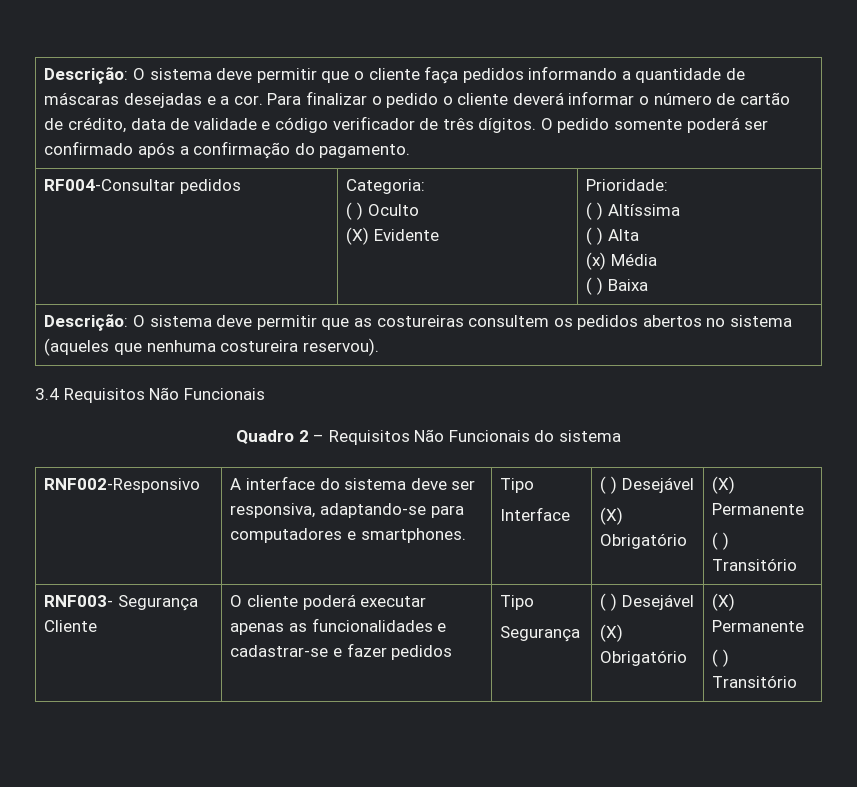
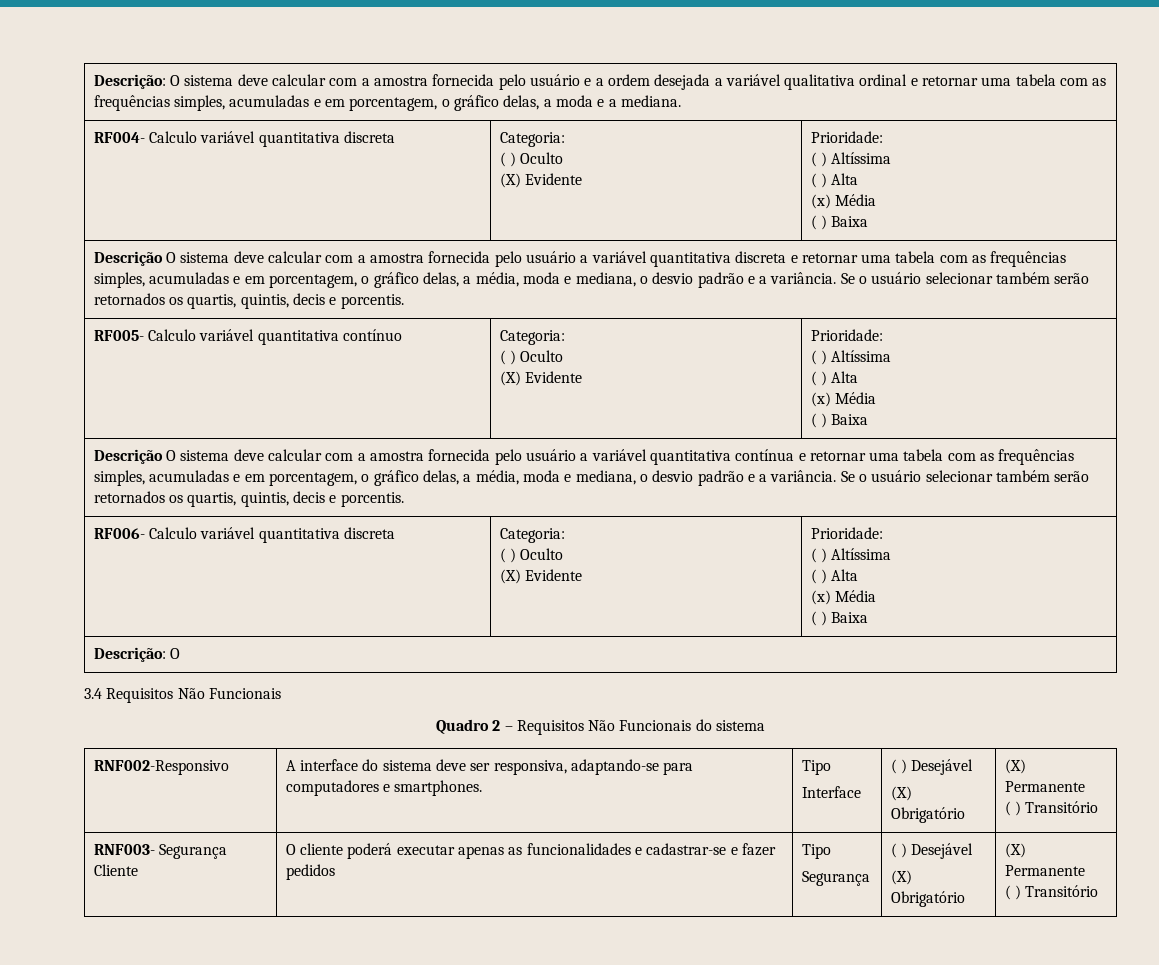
[44,66,746,84] [44,91,790,108] [44,116,769,133] [44,141,411,159] [44,179,241,194] Descrição: O sistema deve permitir que o cliente faça pedidos informando a quantidade de máscaras desejadas e a cor. Para finalizar o pedido o cliente deverá informar o número de cartão de crédito, data de validade e código verificador de três dígitos. O pedido somente poderá ser confirmado após a confirmação do pagamento. // RF004-Consultar pedidos -> [93,74,1107,90] [93,95,681,111] [93,131,396,147] [499,132,565,147] [499,152,564,167] [499,173,583,188] [810,131,883,143] [810,152,892,167] [810,173,859,188] [810,194,877,209] [810,215,869,230] [93,251,1067,267] [93,272,1090,288] [93,293,404,309] [93,329,403,345] [499,330,565,345] [499,350,564,365] [499,371,583,386] [810,329,883,341] [810,350,892,365] [810,371,859,386] [810,392,877,407] [810,413,869,428] [93,449,1075,465] [93,470,1090,486] [93,491,404,507] [93,527,396,543] Descrição: O sistema deve calcular com a amostra fornecida pelo usuário e a ordem desejada a variável qualitativa ordinal e retornar uma tabela com as frequências simples, acumuladas e em porcentagem, o gráfico delas, a moda e a mediana. // RF004- Calculo variável quantitativa discreta | Categoria: // ( ) Oculto // (X) Evidente | Prioridade: // ( ) Altíssima // ( ) Alta // (x) Média // ( ) Baixa // Descrição O sistema deve calcular com a amostra fornecida pelo usuário a variável quantitativa discreta e retornar uma tabela com as frequências simples, acumuladas e em porcentagem, o gráfico delas, a média, moda e mediana, o desvio padrão e a variância. Se o usuário selecionar também serão retornados os quartis, quintis, decis e porcentis. // RF005- Calculo variável quantitativa contínuo | Categoria: // ( ) Oculto // (X) Evidente | Prioridade: // ( ) Altíssima // ( ) Alta // (x) Média // ( ) Baixa // Descrição O sistema deve calcular com a amostra fornecida pelo usuário a variável quantitativa contínua e retornar uma tabela com as frequências simples, acumuladas e em porcentagem, o gráfico delas, a média, moda e mediana, o desvio padrão e a variância. Se o usuário selecionar também serão retornados os quartis, quintis, decis e porcentis. // RF006- Calculo variável quantitativa discreta
[149,315,793,330] [44,338,379,356] sistema deve permitir que as costureiras consultem os pedidos abertos no sistema (aqueles que nenhuma costureira reservou). -> (181, 653) none

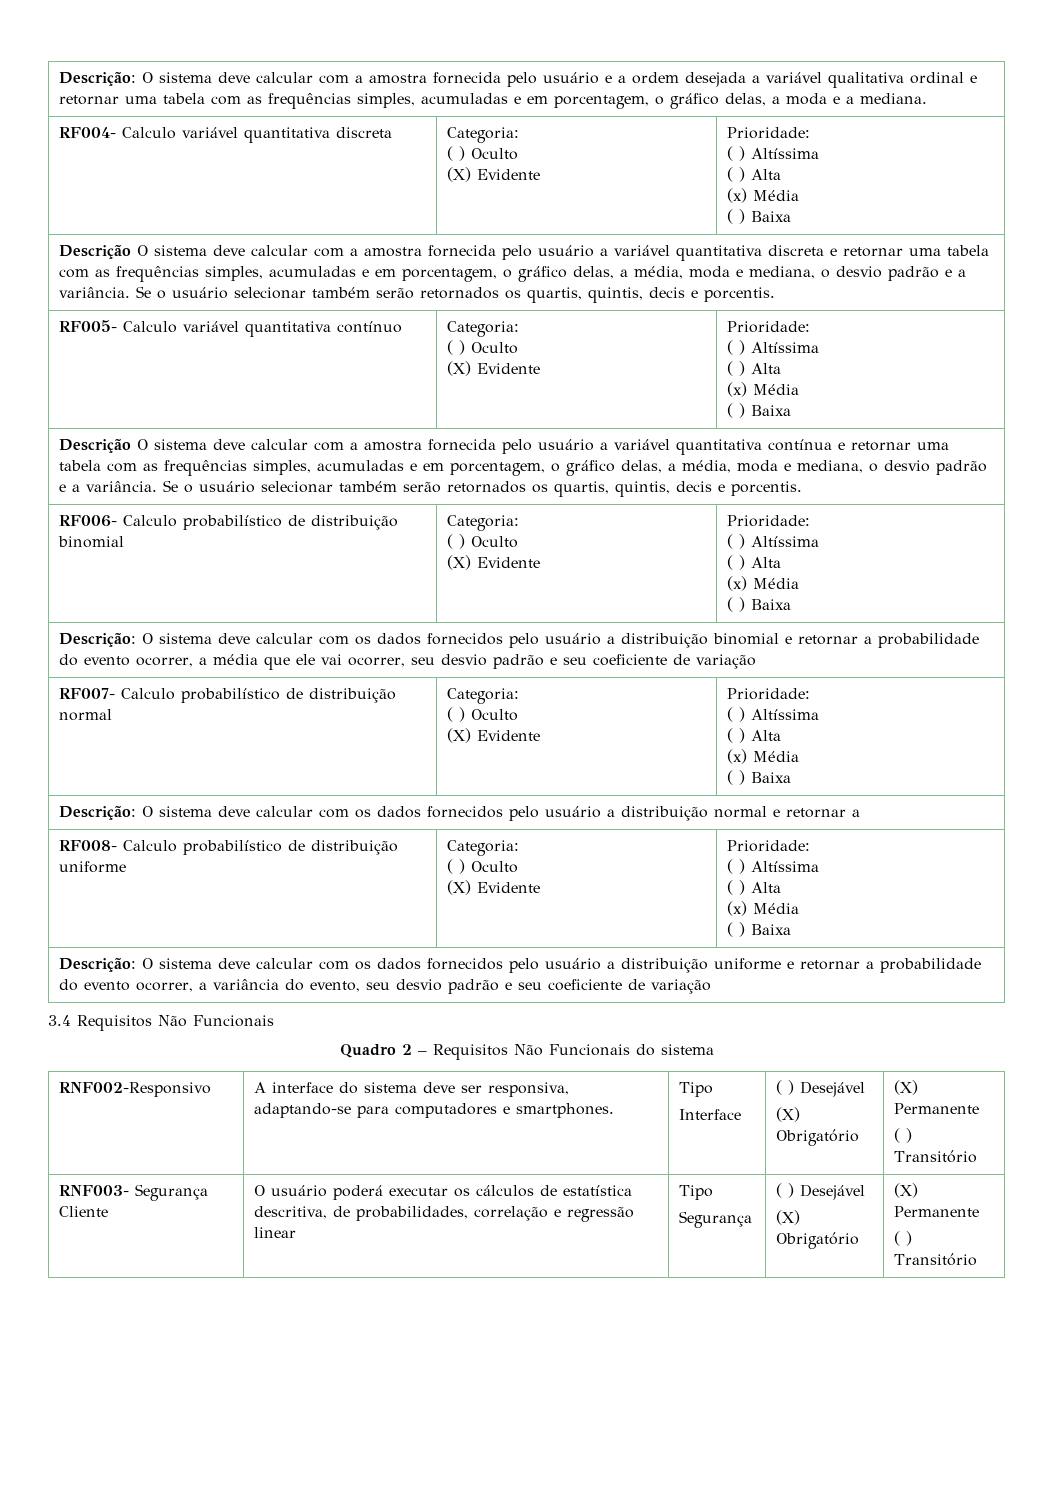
[200,527,396,543] variável quantitativa discreta -> [183,515,399,530] [58,536,125,548] probabilístico de distribuição binomial
(181, 653) none -> [159,633,980,648] [59,654,757,670] [59,688,397,703] [59,709,113,721] [447,688,520,704] [447,707,519,722] [447,728,541,743] [727,688,811,700] [727,707,820,722] [727,728,782,743] [727,749,800,764] [727,770,792,785] [59,805,861,821] [59,840,399,855] [59,861,127,873] [447,840,520,856] [447,859,519,874] [447,880,541,895] [727,840,811,852] [727,859,820,874] [727,880,782,895] [727,901,800,916] [727,922,792,937] [59,957,982,973] [59,979,712,994] sistema deve calcular com os dados fornecidos pelo usuário a distribuição binomial e retornar a probabilidade do evento ocorrer, a média que ele vai ocorrer, seu desvio padrão e seu coeficiente de variação // RF007- Calculo probabilístico de distribuição normal | Categoria: // ( ) Oculto // (X) Evidente | Prioridade: // ( ) Altíssima // ( ) Alta // (x) Média // ( ) Baixa // Descrição: O sistema deve calcular com os dados fornecidos pelo usuário a distribuição normal e retornar a // RF008- Calculo probabilístico de distribuição uniforme | Categoria: // ( ) Oculto // (X) Evidente | Prioridade: // ( ) Altíssima // ( ) Alta // (x) Média // ( ) Baixa // Descrição: O sistema deve calcular com os dados fornecidos pelo usuário a distribuição uniforme e retornar a probabilidade do evento ocorrer, a variância do evento, seu desvio padrão e seu coeficiente de variação
[300,843,344,855] cliente -> [271,1185,328,1197] usuário
[458,843,776,859] [285,864,335,880] apenas as funcionalidades e cadastrar-se e fazer pedidos -> [454,1185,633,1197] [254,1206,635,1222] [254,1227,297,1238] os cálculos de estatística descritiva, de probabilidades, correlação e regressão linear

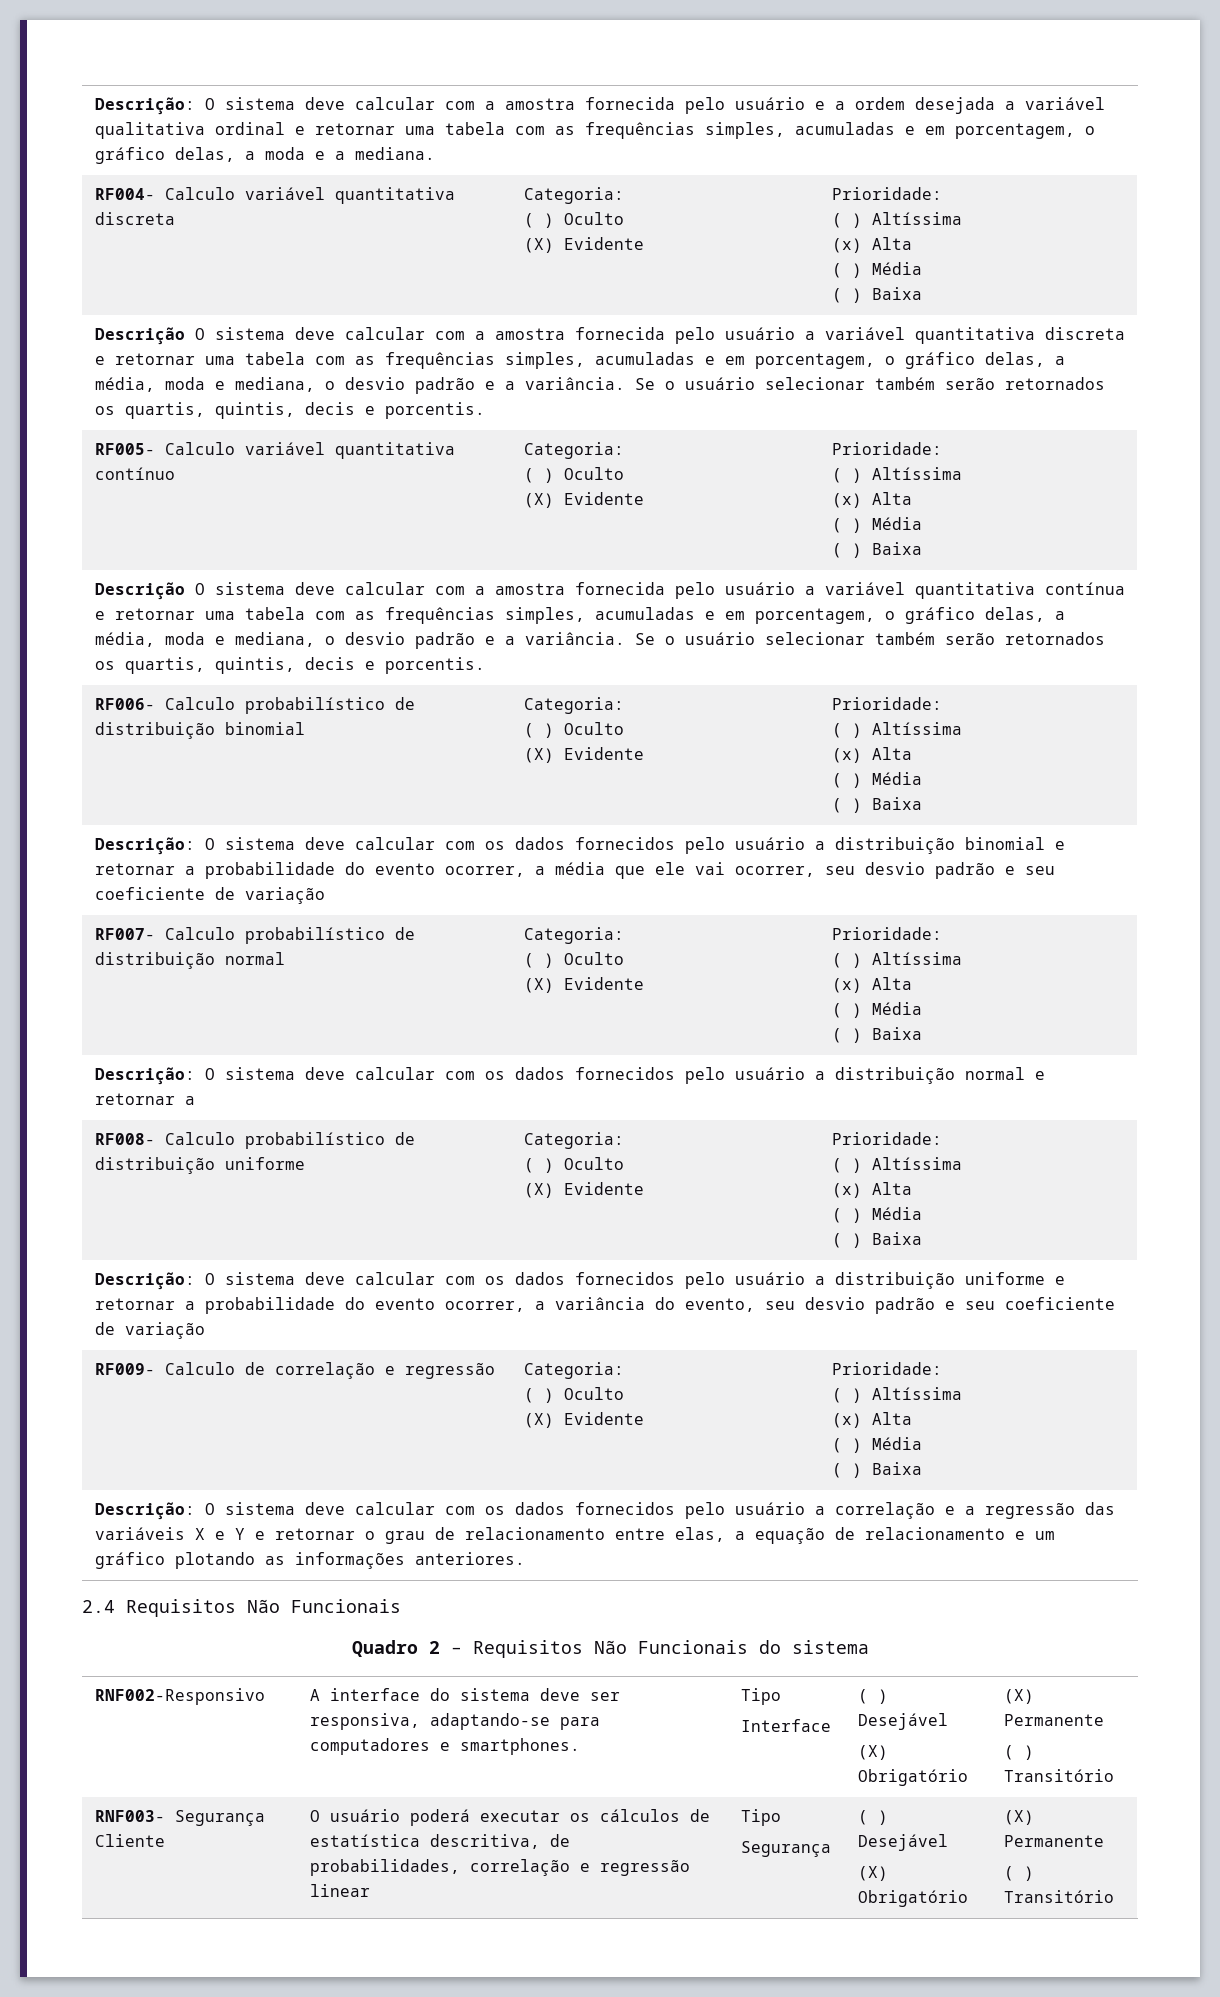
[727,167,782,182] [727,188,748,203] // ( ) Alta // (x) -> [831,237,912,253] [831,263,862,278] // (x) Alta // ( )
[727,361,782,376] [727,382,748,397] // ( ) Alta // (x) -> [831,492,912,508] [831,518,862,533] // (x) Alta // ( )
[727,555,782,570] [727,576,748,591] // ( ) Alta // (x) -> [831,747,912,763] [831,773,862,788] // (x) Alta // ( )
[727,728,782,743] [727,749,748,764] // ( ) Alta // (x) -> [831,977,912,993] [831,1003,862,1018] // (x) Alta // ( )
[727,880,782,895] [727,901,748,916] // ( ) Alta // (x) -> [831,1182,912,1198] [831,1208,862,1223] // (x) Alta // ( )
[48,1015,71,1026] // 3.4 -> [94,1362,495,1379] [523,1362,624,1379] [523,1387,624,1403] [523,1412,644,1428] [831,1362,942,1375] [831,1387,962,1403] [831,1412,912,1428] [831,1437,922,1453] [831,1462,922,1478] [94,1502,1115,1520] [94,1527,1055,1544] [94,1552,525,1569] [82,1600,115,1613] // RF009- Calculo de correlação e regressão | Categoria: // ( ) Oculto // (X) Evidente | Prioridade: // ( ) Altíssima // (x) Alta // ( ) Média // ( ) Baixa // Descrição: O sistema deve calcular com os dados fornecidos pelo usuário a correlação e a regressão das variáveis X e Y e retornar o grau de relacionamento entre elas, a equação de relacionamento e um gráfico plotando as informações anteriores. // 2.4

